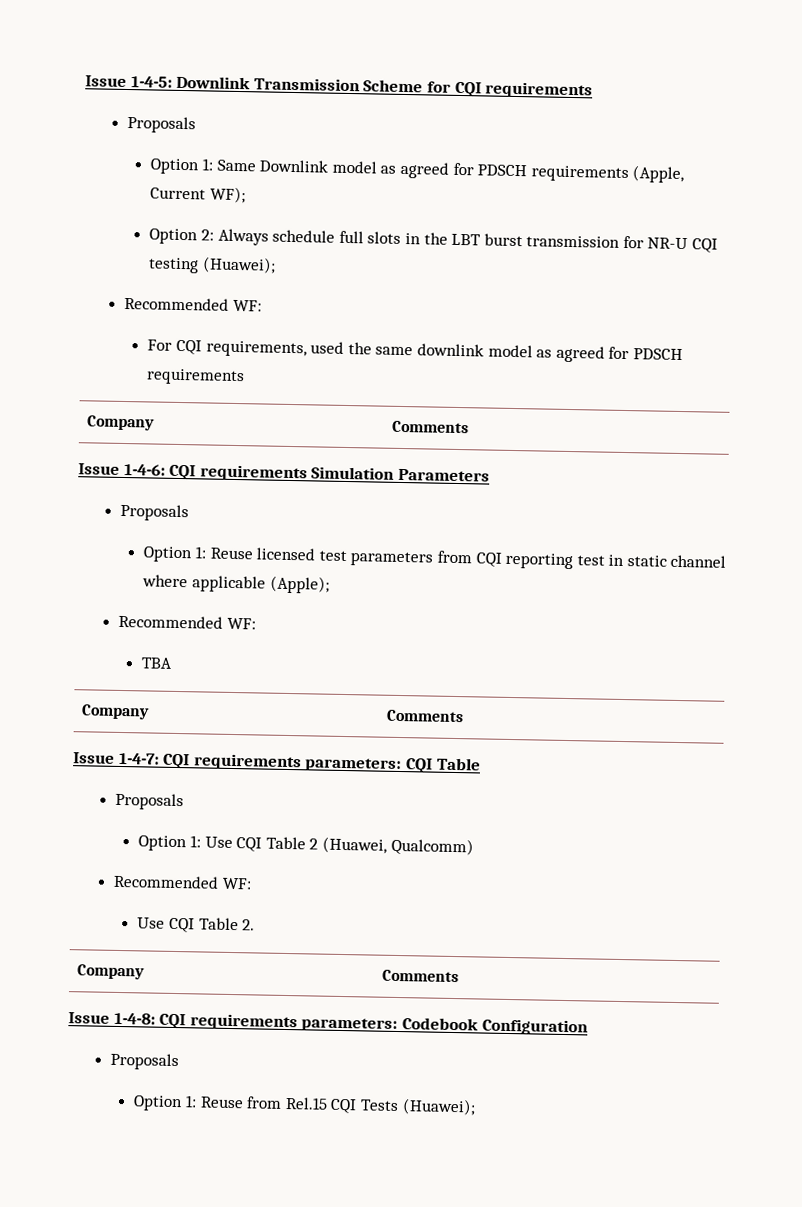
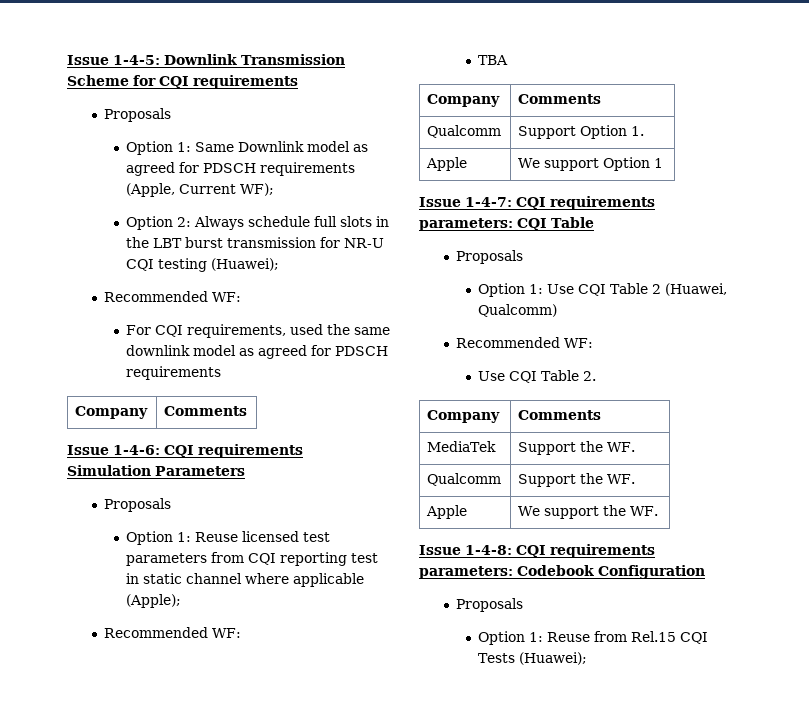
(464, 716) none -> [427,125,502,138] [518,125,645,139] [426,157,468,171] [518,157,664,171] // Qualcomm | Support Option 1. // Apple | We support Option 1
(459, 976) none -> [427,441,497,452] [518,441,636,455] [427,473,502,486] [518,473,636,487] [426,505,468,519] [518,505,659,519] // MediaTek | Support the WF. // Qualcomm | Support the WF. // Apple | We support the WF.

